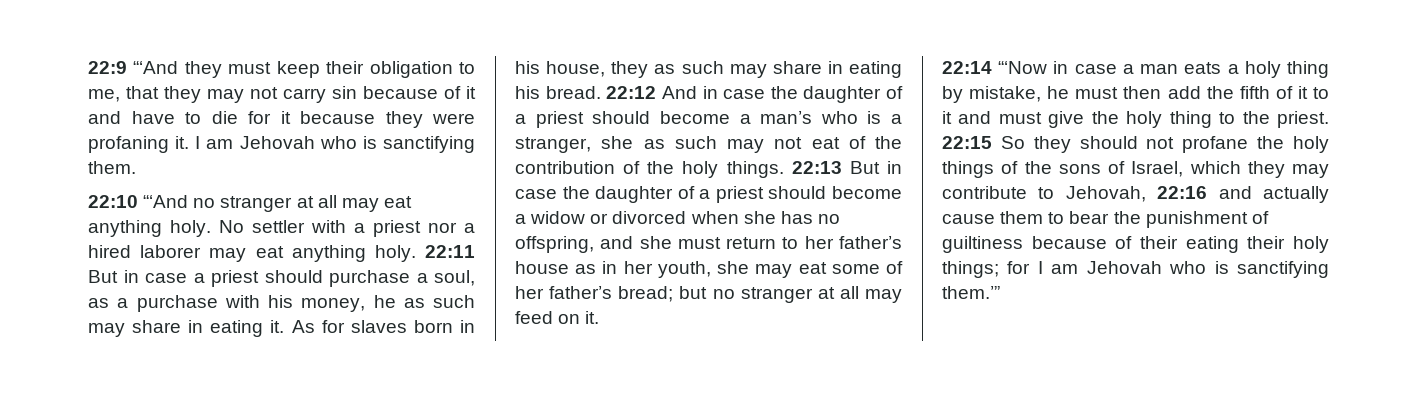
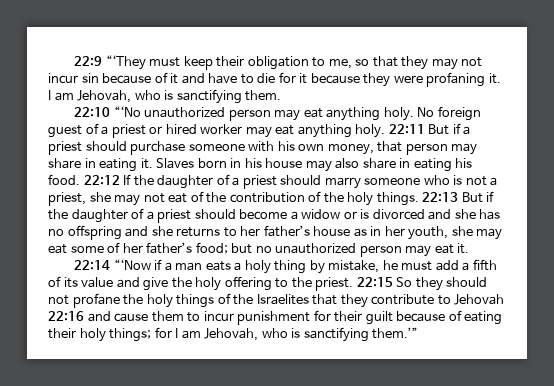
[133,61,222,78] “‘And they -> [105,55,146,70] “‘They
(120, 95) none -> [355,59,370,66] so
[283,88,326,103] carry -> [48,73,78,84] incur
[239,136,315,149] Jehovah -> [77,90,132,103] Jehovah,
[143,195,337,212] “‘And no stranger at all -> [113,106,271,121] “‘No unauthorized person
[252,220,475,237] [88,245,202,258] settler with a priest nor a hired laborer -> [437,106,481,121] [48,123,243,138] foreign guest of a priest or hired worker
[123,270,187,283] in case -> [452,123,461,134] if
[416,270,475,286] [88,295,475,312] a soul, as a purchase with his money, he as such -> [188,141,448,155] someone with his own money, that person
[291,320,475,333] [515,61,902,78] [515,86,903,103] [515,111,902,128] [515,136,717,153] As for slaves born in his house, they as such may share in eating his bread. 22:12 And in case the daughter of a priest should become a man’s who is a stranger, she as such -> [156,158,473,172] [48,174,498,189] [48,192,111,206] Slaves born in his house may also share in eating his food. 22:12 If the daughter of a priest should marry someone who is not a priest, she
[887,161,902,174] [515,189,557,199] in case -> [486,191,495,202] if
[612,211,739,224] divorced when -> [360,209,452,220] is divorced and
[515,236,777,253] offspring, and she must return -> [67,225,221,240] offspring and she returns
[618,286,674,302] bread; -> [195,242,228,254] food;
[740,286,902,303] [515,311,581,324] stranger at all may feed on -> [275,243,454,257] unauthorized person may eat
[1053,61,1117,74] in case -> [154,259,163,270] if
[1123,86,1329,99] [942,111,1042,124] then add the fifth of it to it and must -> [435,259,497,271] [48,276,140,288] add a fifth of its value and
[1169,111,1212,128] thing -> [224,276,272,291] offering
[1058,161,1329,178] sons of Israel, which they may -> [256,294,368,308] Israelites that they
[1065,186,1146,202] Jehovah, -> [454,294,505,305] Jehovah
[1263,186,1329,203] actually -> (111, 316) none
[1069,211,1269,228] [942,236,1178,253] bear the punishment of guiltiness because of their -> [203,310,462,325] incur punishment for their guilt because of
[1086,261,1162,274] Jehovah -> [204,328,259,341] Jehovah,

